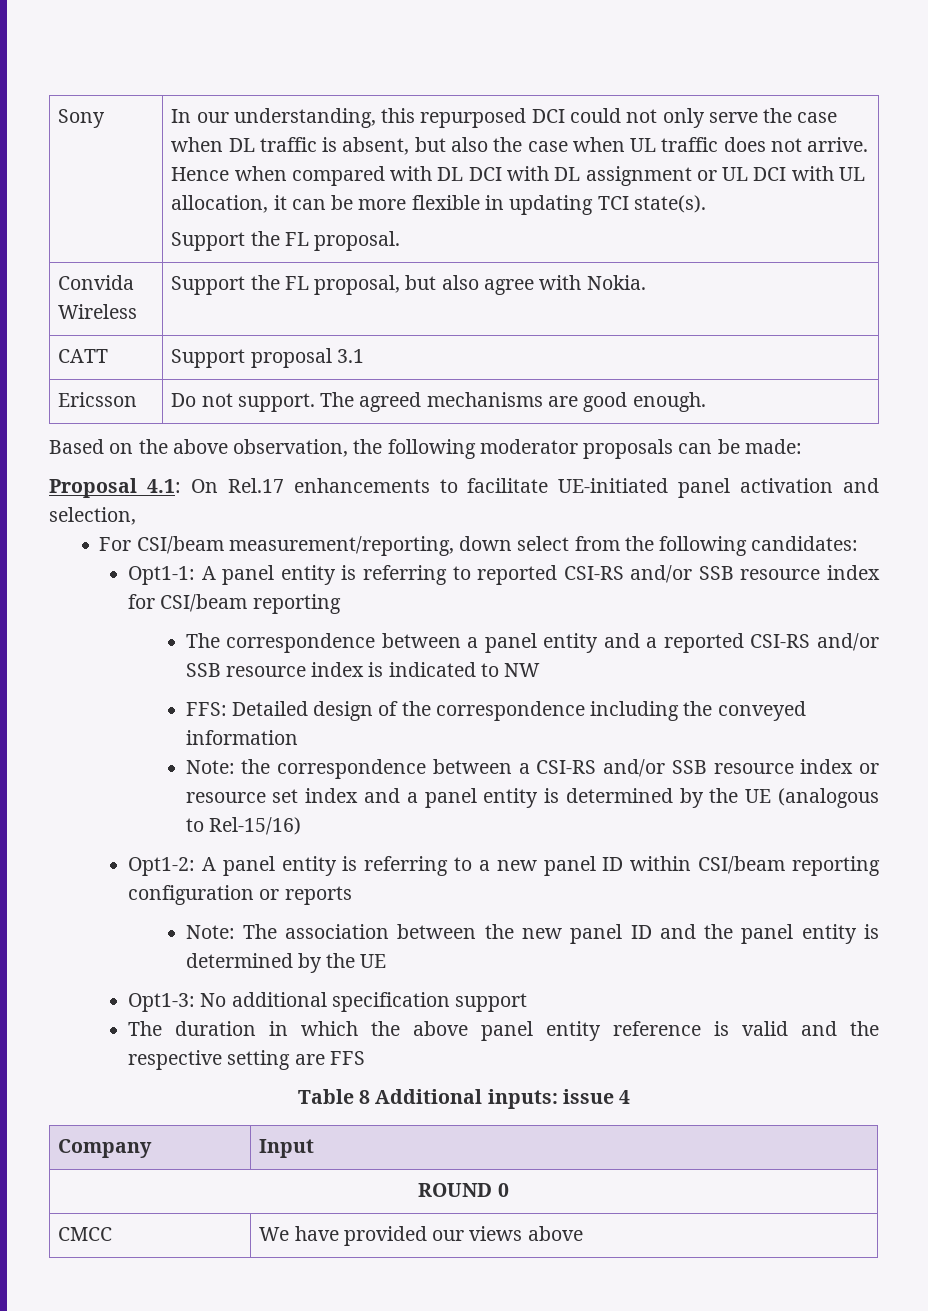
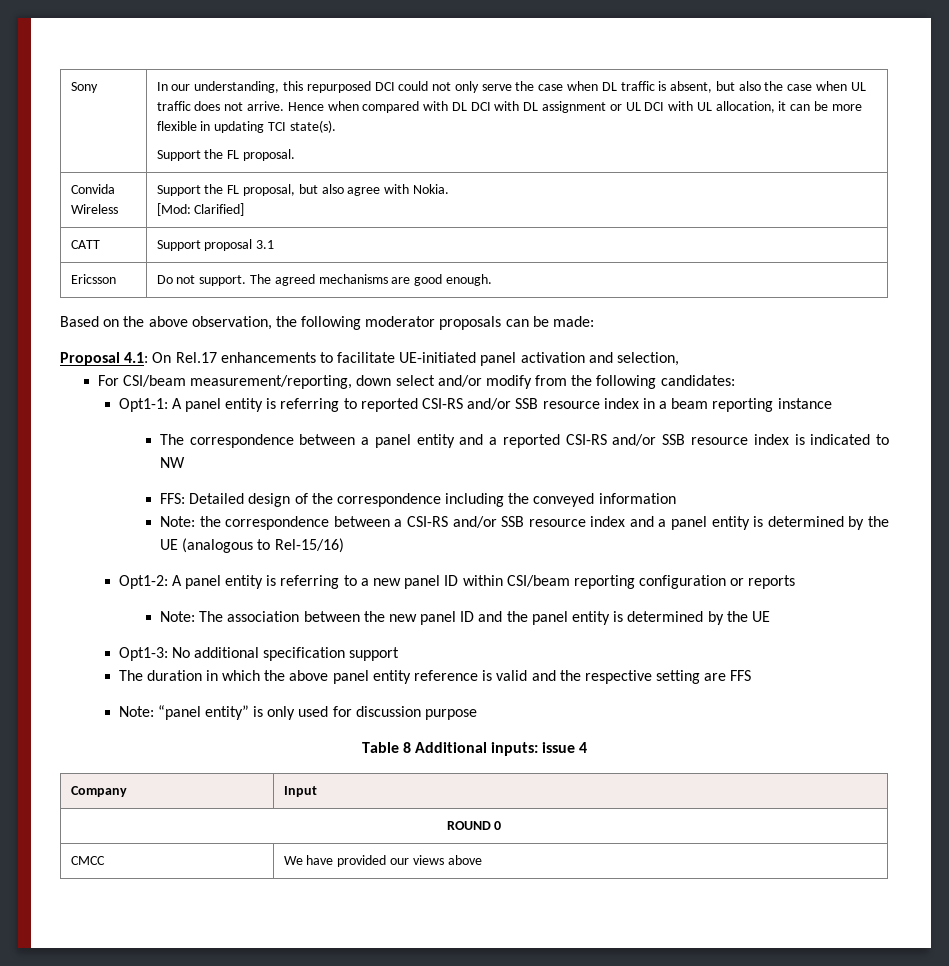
(646, 282) none -> [156,203,245,216] // [Mod: Clarified]
(570, 543) none -> [437,375,532,389] and/or modify
[128,594,341,614] for CSI/beam reporting -> [642,398,832,412] in a beam reporting instance
[859,763,880,774] [185,788,359,803] or resource set index -> (626, 521) none
(365, 1058) none -> [118,705,477,720] // Note: “panel entity” is only used for discussion purpose

